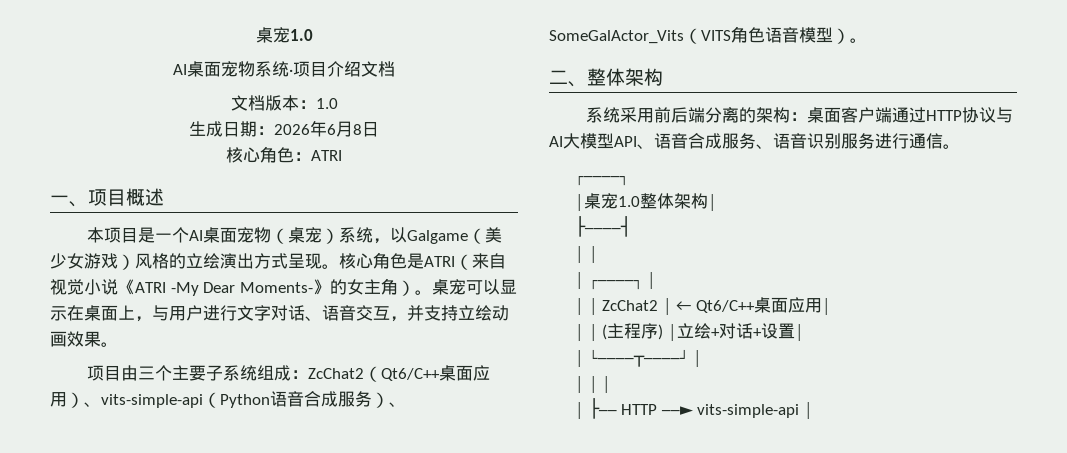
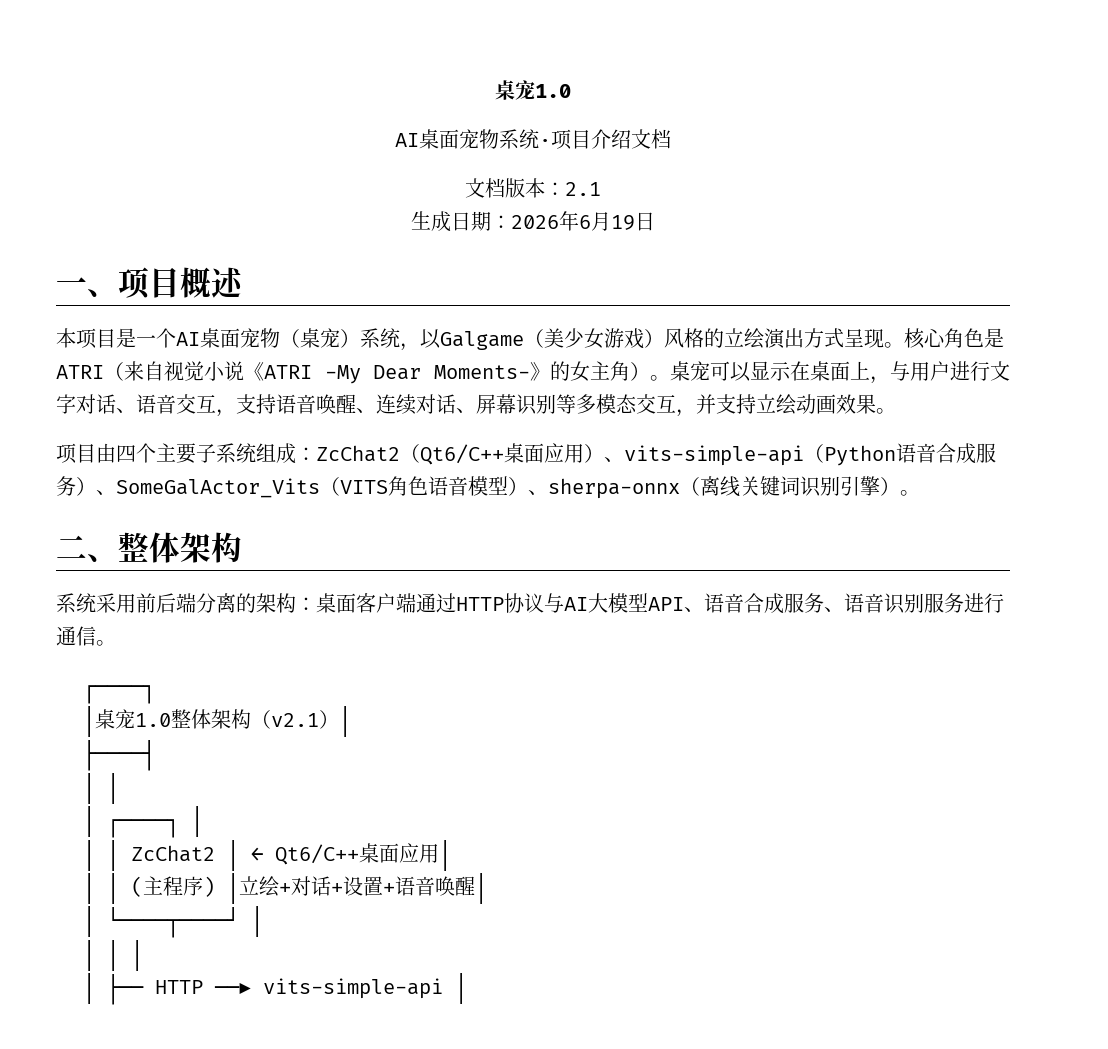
[315,98,338,109] 1.0 -> [565,182,601,196] 2.1
[353,121,379,137] [226,146,342,163] 8日 // 核心角色：ATRI -> [611,212,655,231] 19日
(407, 319) none -> [236,394,696,417] 支持语音唤醒、连续对话、屏幕识别等多模态交互，
[137,366,155,380] 三 -> [116,445,136,462] 四
(850, 36) none -> [528,476,900,499] 、sherpa-onnx（离线关键词识别引擎）
(709, 201) none -> [251,710,340,729] （v2.1）
(795, 331) none -> [383,876,476,896] +语音唤醒

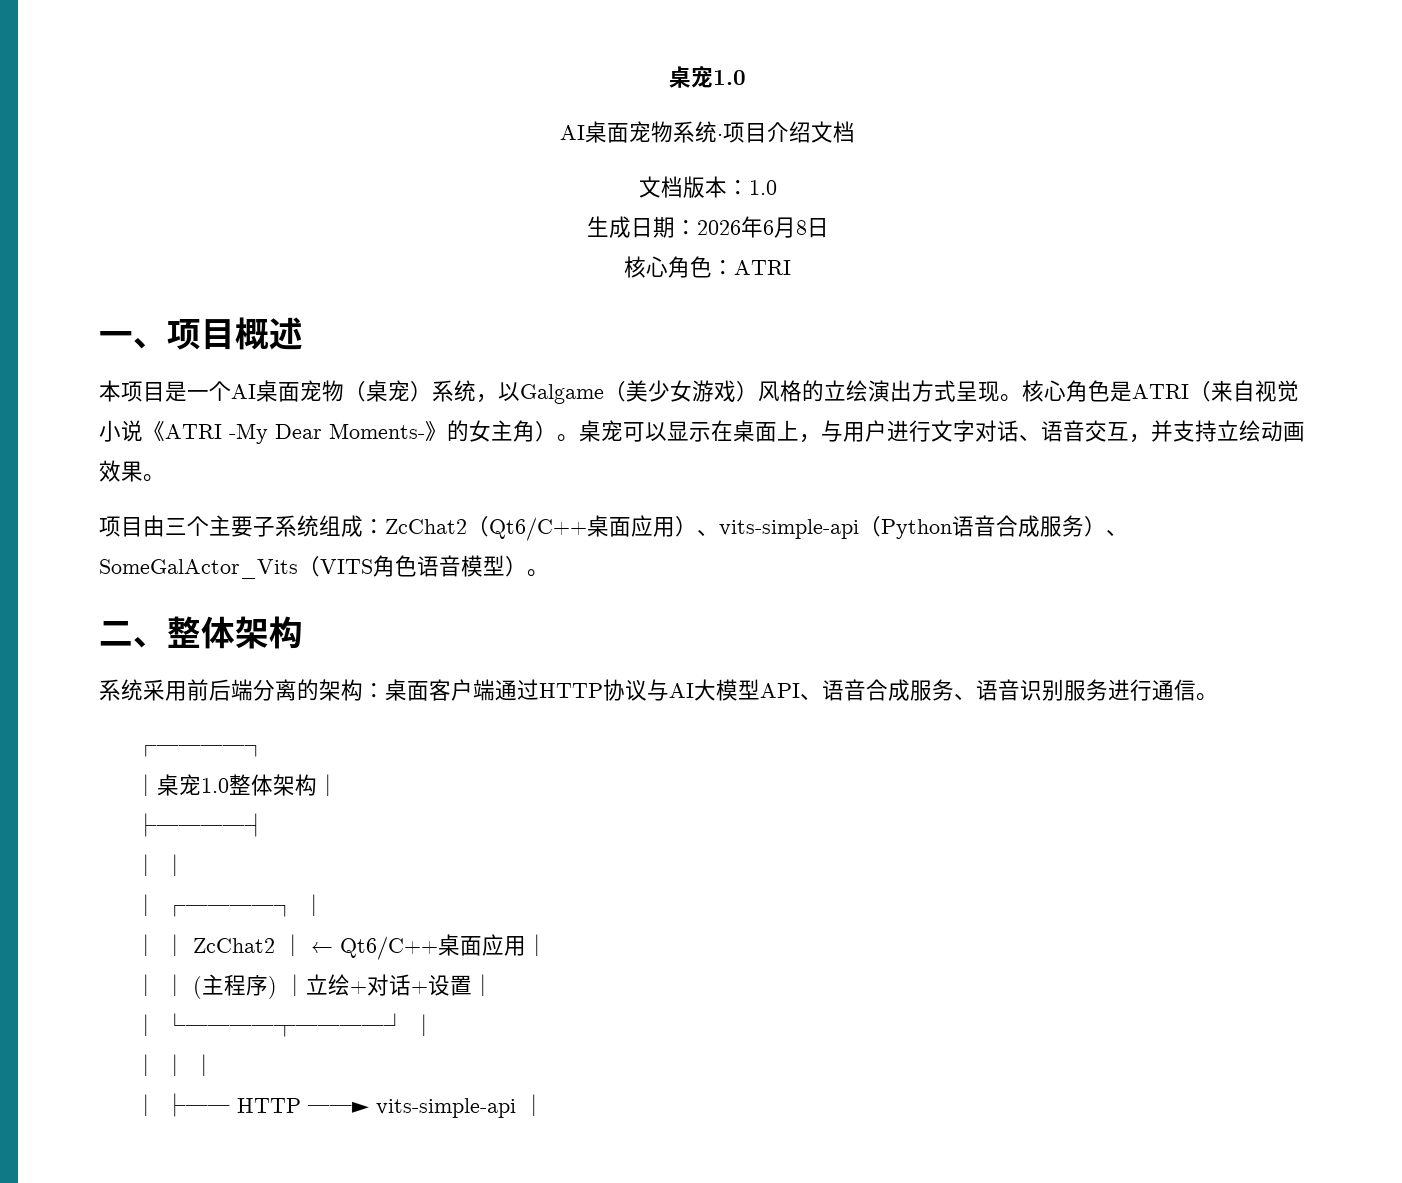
[565,182,601,196] 2.1 -> [748,180,777,195] 1.0
[611,212,655,231] 19日 -> [795,218,829,238] [624,256,791,278] 8日 // 核心角色：ATRI
[236,394,696,417] 支持语音唤醒、连续对话、屏幕识别等多模态交互， -> (1151, 438) none
[116,445,136,462] 四 -> [165,518,187,535] 三
[528,476,900,499] 、sherpa-onnx（离线关键词识别引擎） -> (527, 566) none
[251,710,340,729] （v2.1） -> (317, 785) none
[383,876,476,896] +语音唤醒 -> (472, 985) none

